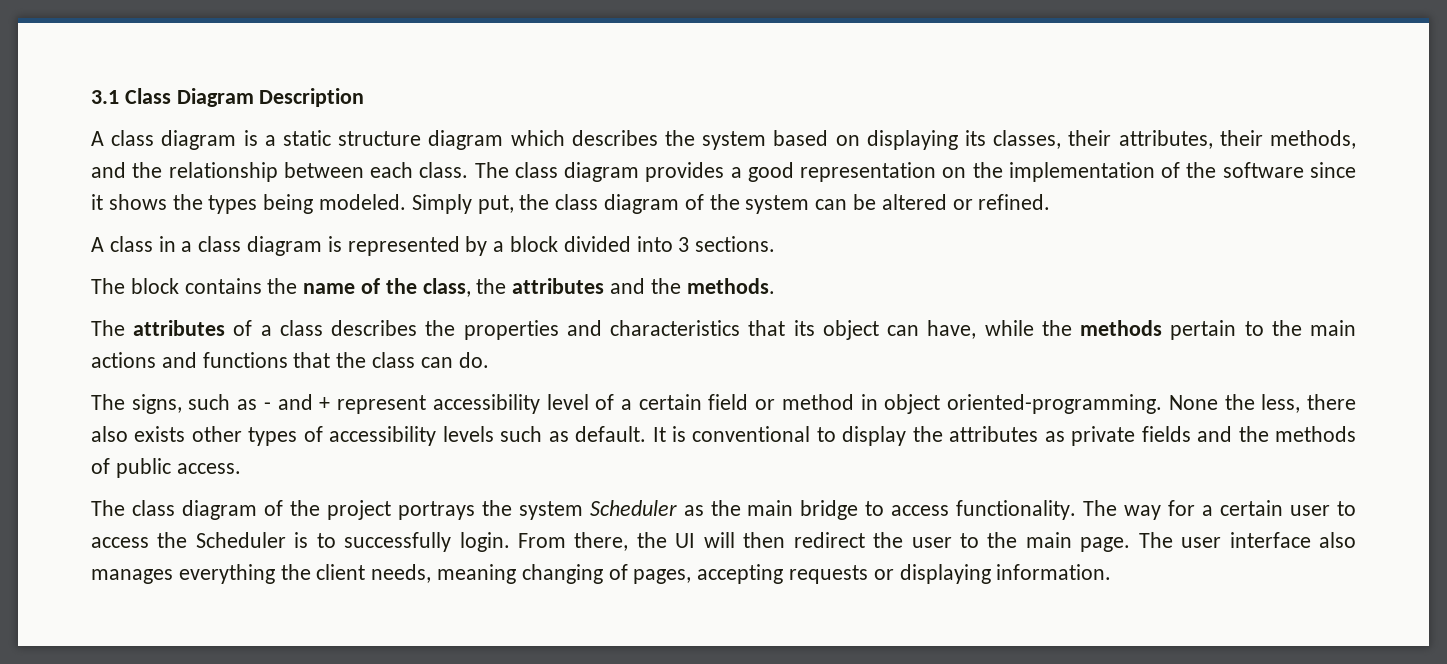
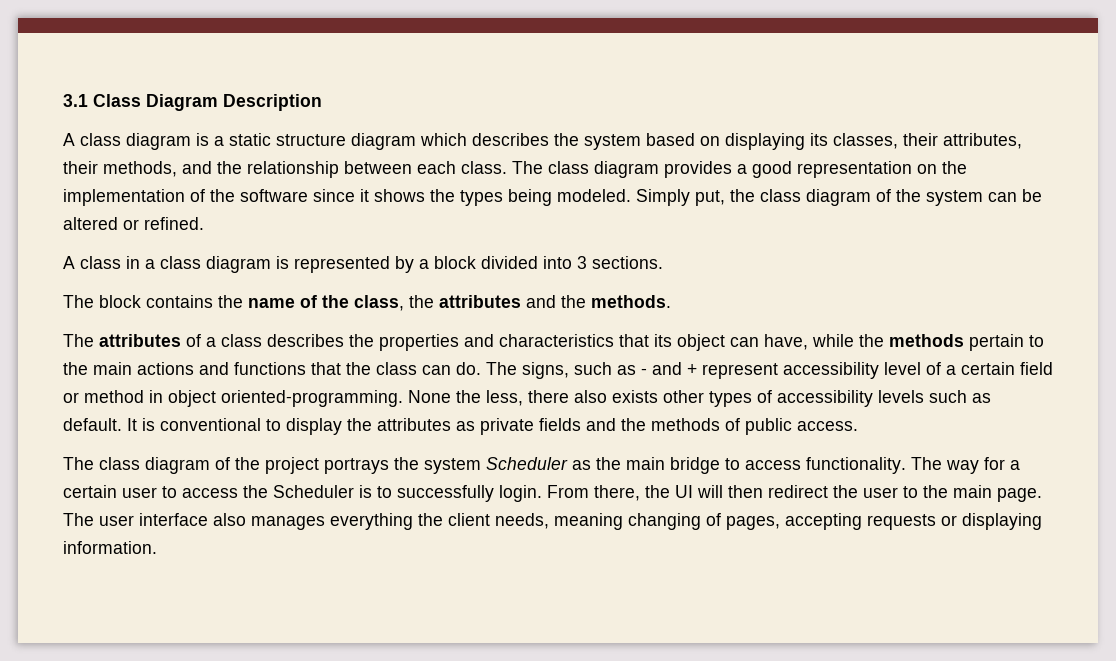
(489, 360) // -> (481, 368) none

